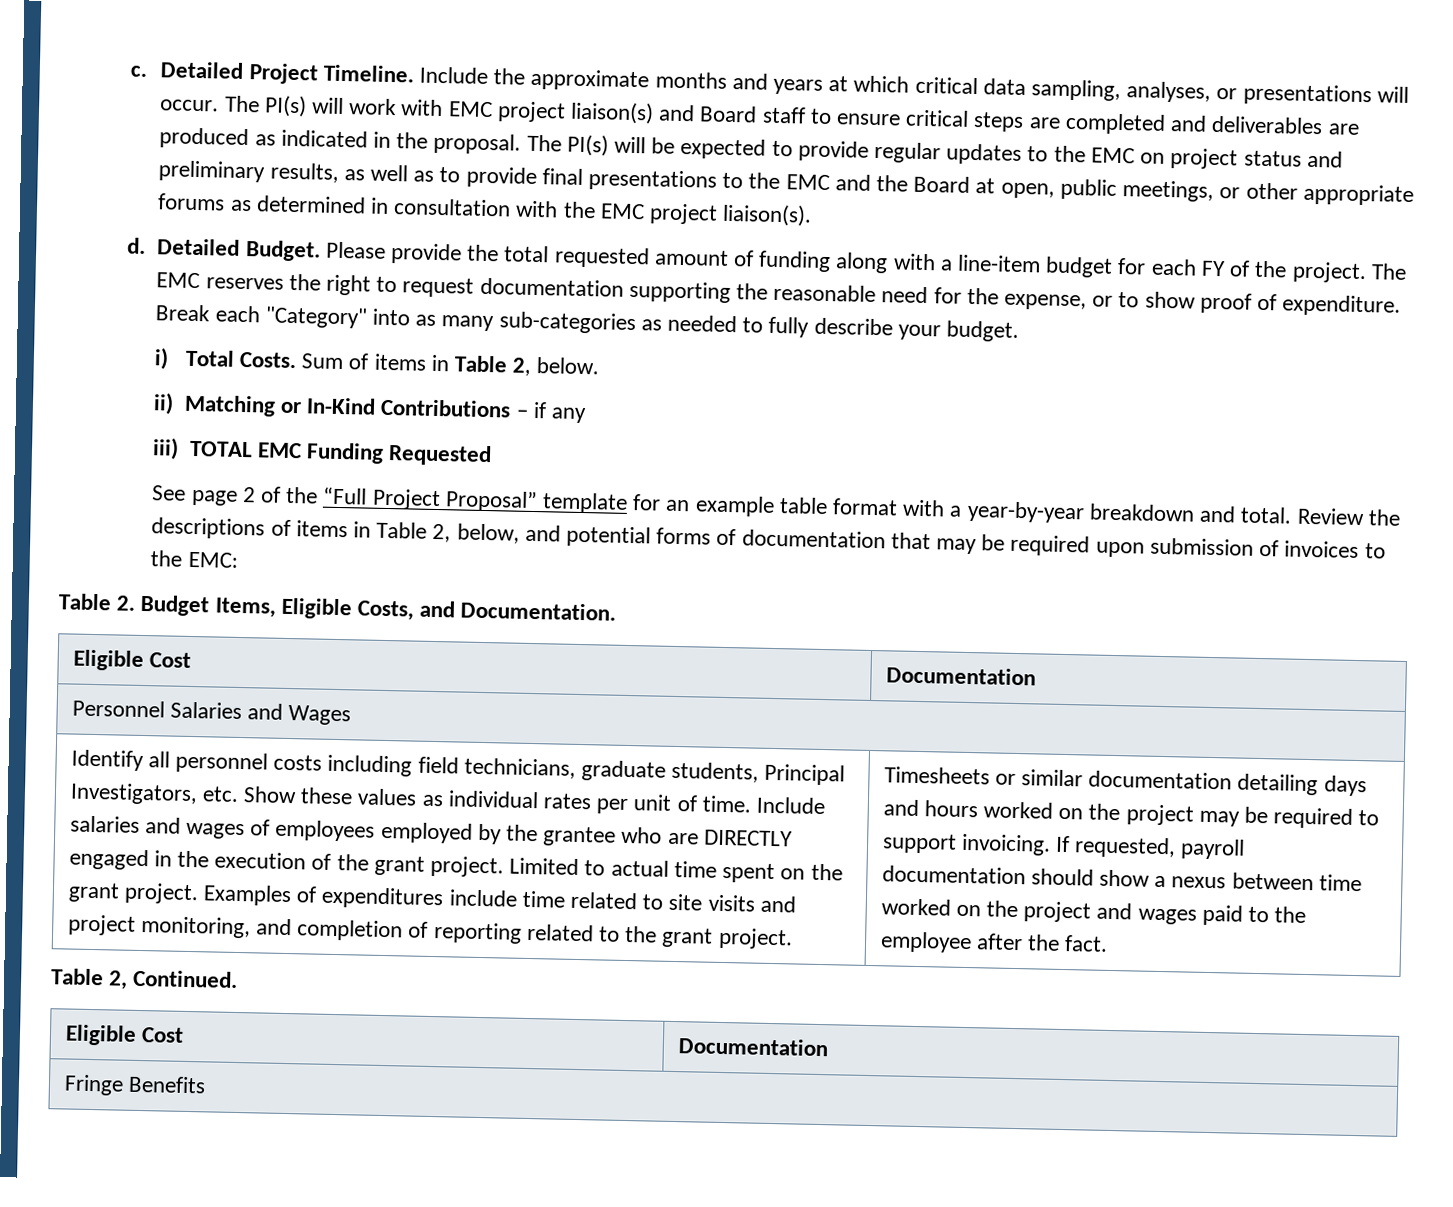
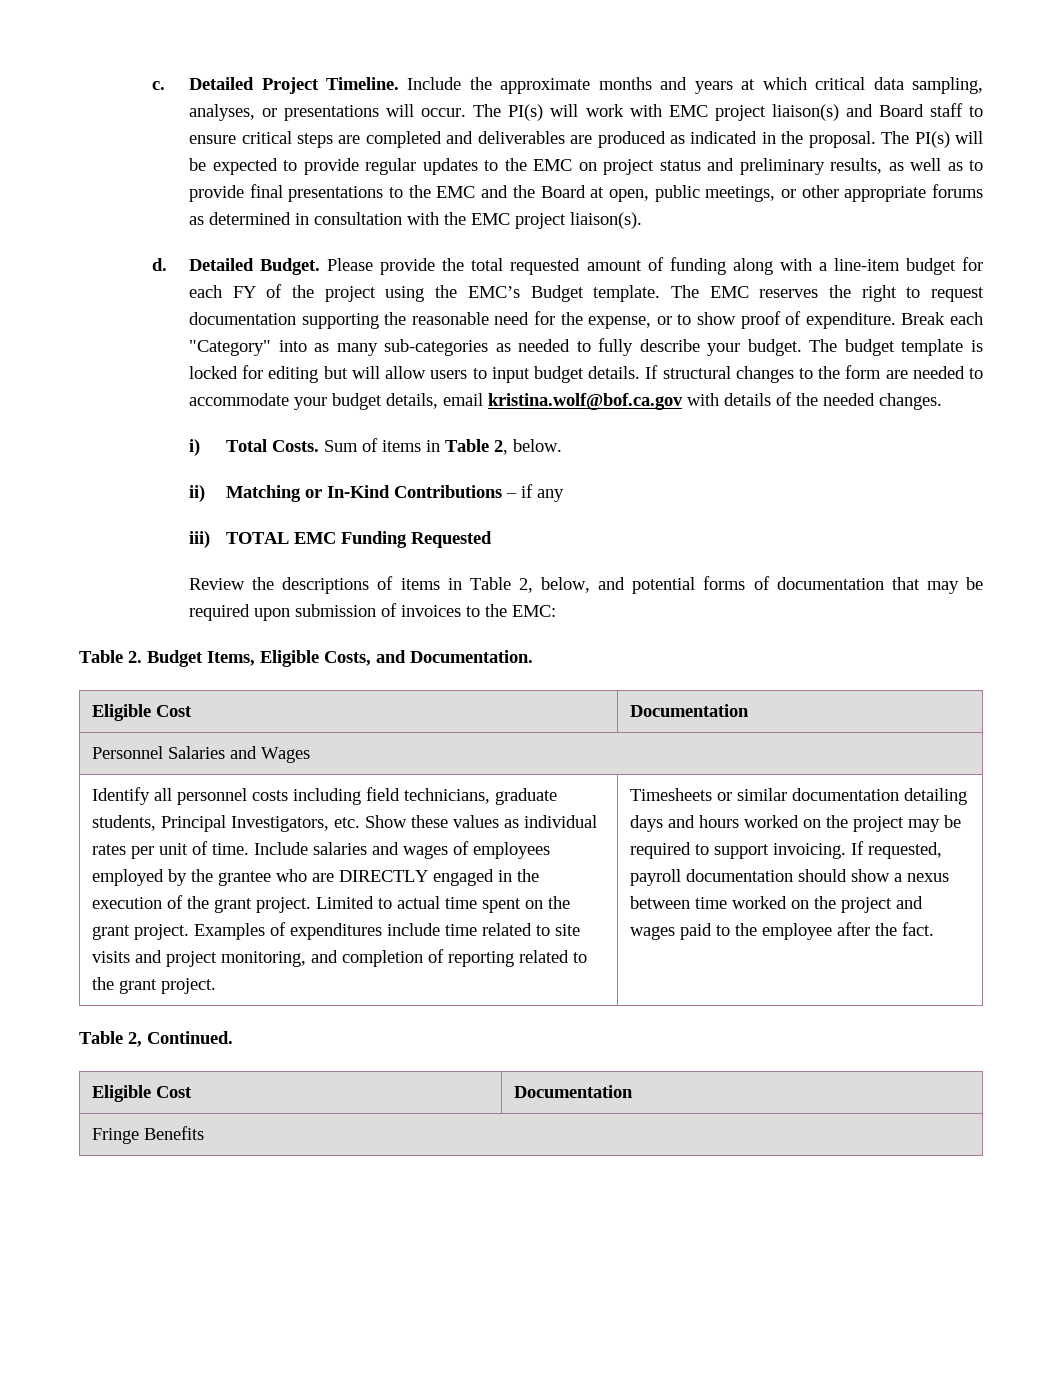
[1291,261,1367,284] project. -> [324,285,661,302] project using the EMC’s Budget template.
(1020, 331) none -> [809,339,983,356] [189,365,983,383] [189,392,943,410] The budget template is locked for editing but will allow users to input budget details. If structural changes to the form are needed to accommodate your budget details, email kristina.wolf@bof.ca.gov with details of the needed changes.
[152,485,1293,524] See page 2 of the “Full Project Proposal” template for an example table format with a year-by-year breakdown and total. -> (492, 539) none

